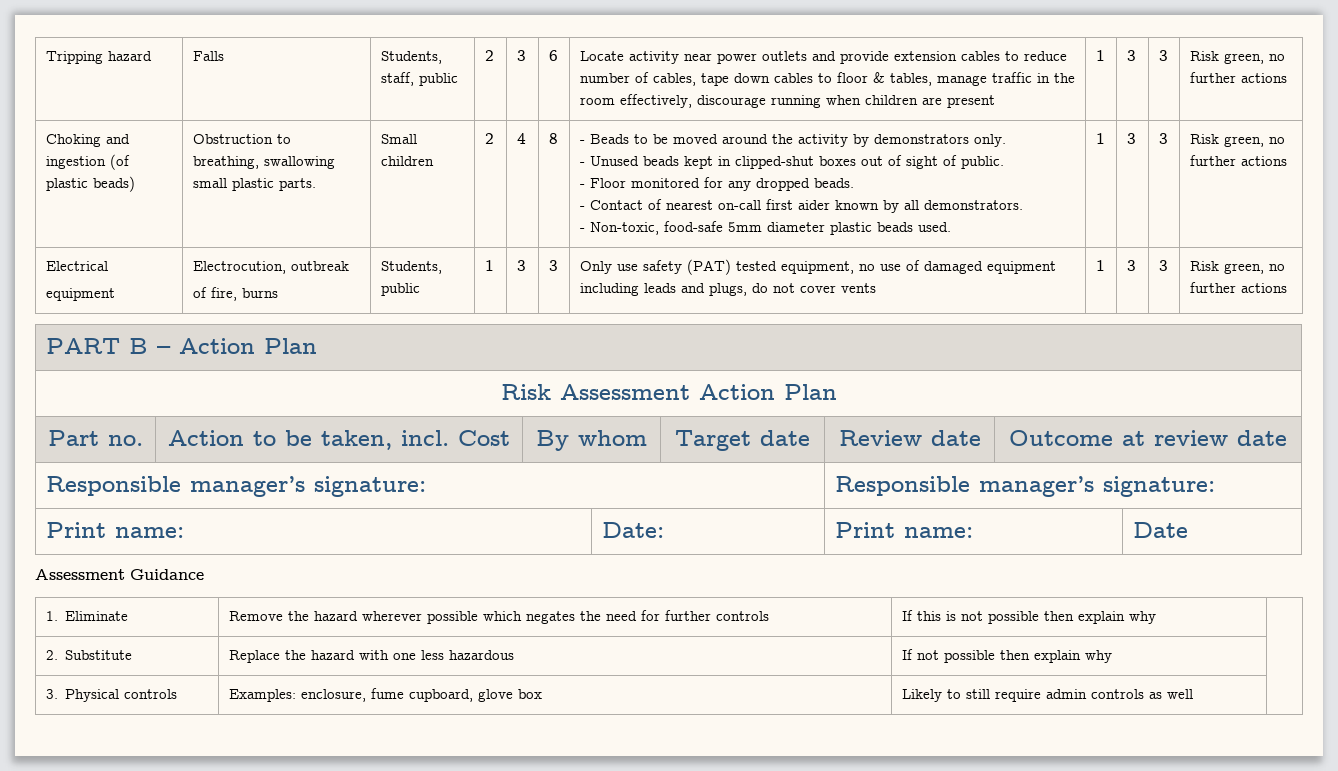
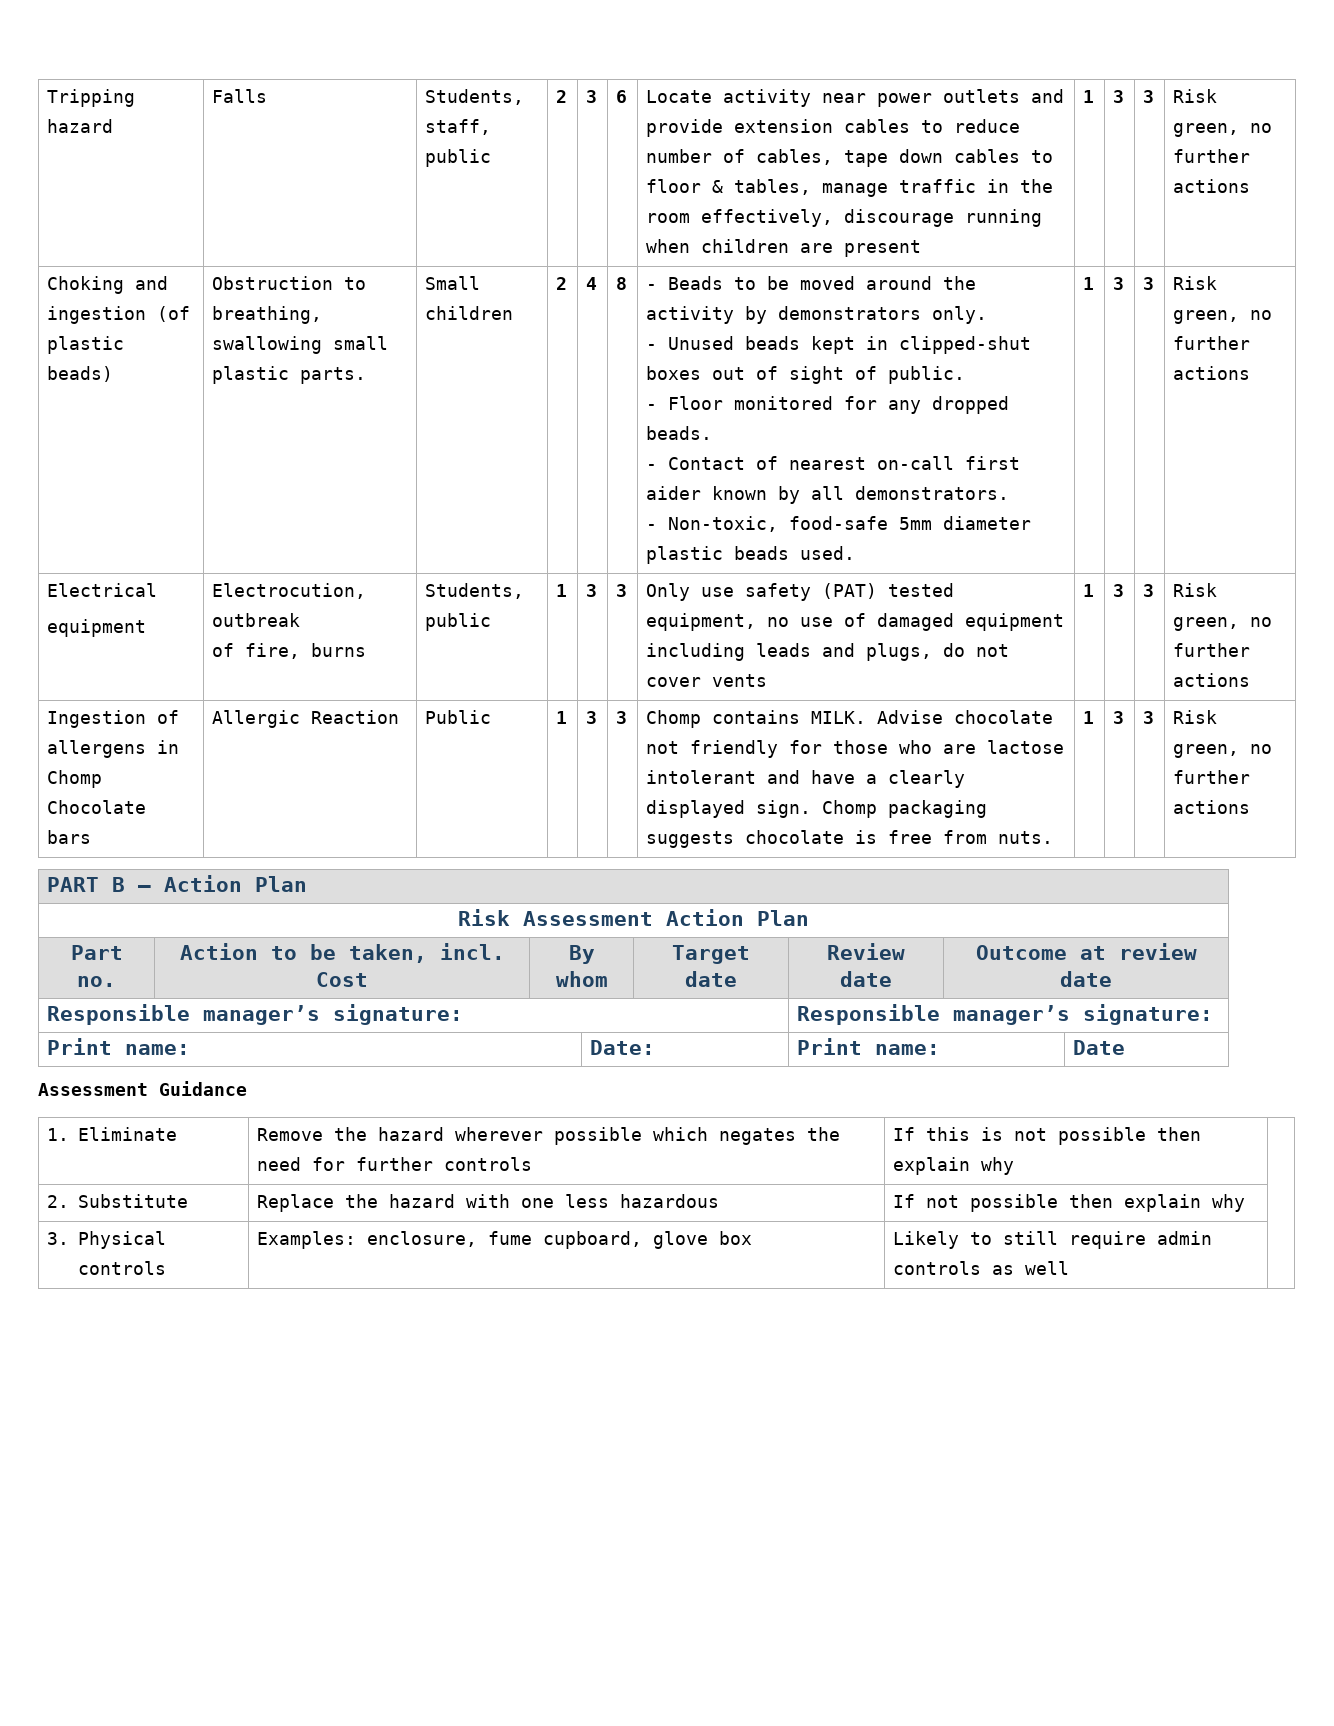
(1287, 288) none -> [47,710,180,728] [47,740,180,758] [47,770,103,788] [47,800,147,814] [47,830,92,844] [212,710,400,728] [425,710,492,724] [556,711,568,724] [586,711,598,724] [616,711,628,724] [646,710,1054,728] [646,740,1065,758] [646,770,966,788] [646,800,988,818] [646,830,1054,848] [1083,711,1095,724] [1113,711,1125,724] [1143,711,1155,724] [1173,710,1218,724] [1173,744,1273,758] [1173,770,1251,784] [1173,800,1251,814] // Ingestion of allergens in Chomp Chocolate bars | Allergic Reaction | Public | 1 | 3 | 3 | Chomp contains MILK. Advise chocolate not friendly for those who are lactose intolerant and have a clearly displayed sign. Chomp packaging suggests chocolate is free from nuts. | 1 | 3 | 3 | Risk green, no further actions

